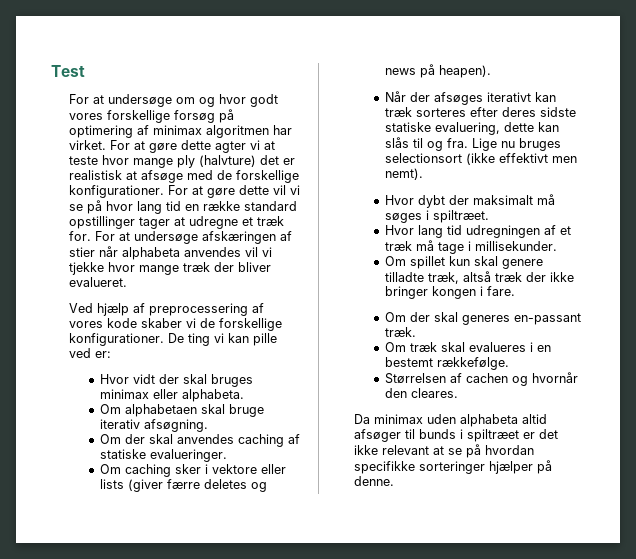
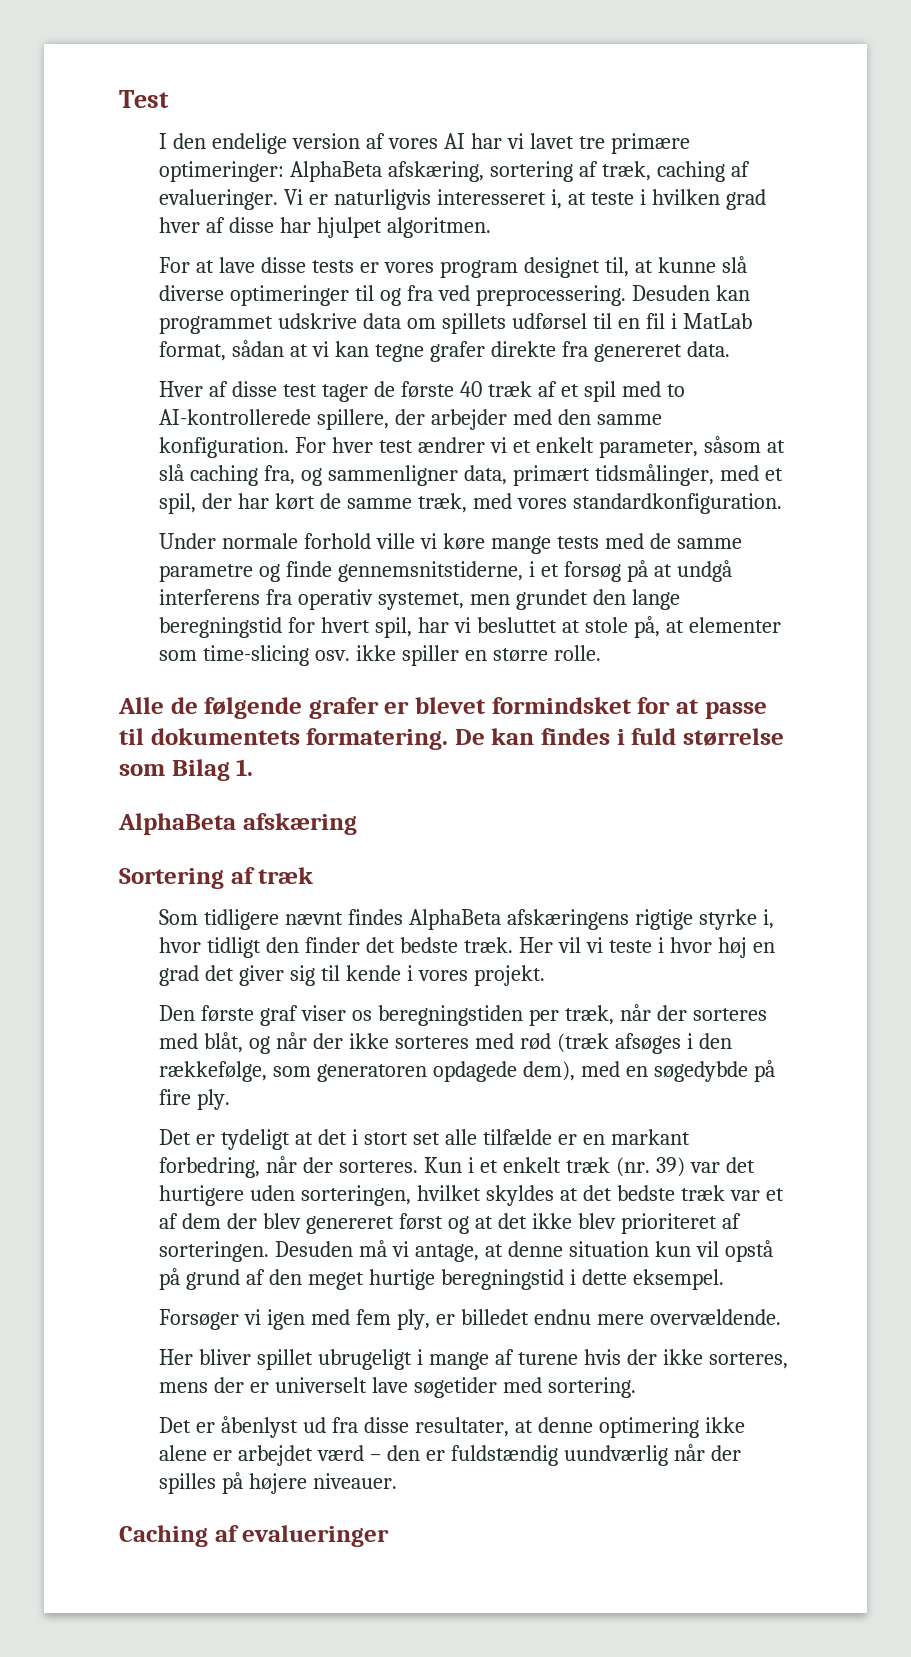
[68,94,278,107] [68,109,234,123] [68,125,292,138] [68,140,275,153] [68,155,295,168] [68,170,299,183] [68,185,300,198] [68,200,297,214] [68,216,284,229] [68,231,292,244] [68,246,272,260] [68,262,271,275] [68,277,127,287] [68,303,264,316] [68,318,282,331] [68,333,277,346] [68,348,111,358] [99,374,253,387] [99,389,244,402] [99,404,264,417] [99,419,208,432] [99,434,300,447] [99,449,227,462] [99,464,286,477] [99,479,267,492] [384,64,491,78] [384,91,556,105] [384,107,576,117] [384,122,559,135] [384,137,561,151] [384,153,577,165] [384,168,423,180] [384,194,555,208] [384,210,489,223] [384,225,571,238] [384,240,557,254] [384,256,543,269] [384,271,574,284] [384,286,515,299] [384,312,581,325] [384,327,416,337] [384,342,551,352] [384,357,509,370] [384,372,578,386] [384,388,458,398] [353,414,547,427] [353,429,558,442] [353,444,534,458] [353,460,552,474] [353,476,394,486] For at undersøge om og hvor godt vores forskellige forsøg på optimering af minimax algoritmen har virket. For at gøre dette agter vi at teste hvor mange ply (halvture) det er realistisk at afsøge med de forskellige konfigurationer. For at gøre dette vil vi se på hvor lang tid en række standard opstillinger tager at udregne et træk for. For at undersøge afskæringen af stier når alphabeta anvendes vil vi tjekke hvor mange træk der bliver evalueret. // Ved hjælp af preprocessering af vores kode skaber vi de forskellige konfigurationer. De ting vi kan pille ved er: // Hvor vidt der skal bruges minimax eller alphabeta. // Om alphabetaen skal bruge iterativ afsøgning. // Om der skal anvendes caching af statiske evalueringer. // Om caching sker i vektore eller lists (giver færre deletes og news på heapen). // Når der afsøges iterativt kan træk sorteres efter deres sidste statiske evaluering, dette kan slås til og fra. Lige nu bruges selectionsort (ikke effektivt men nemt). // Hvor dybt der maksimalt må søges i spiltræet. // Hvor lang tid udregningen af et træk må tage i millisekunder. // Om spillet kun skal genere tilladte træk, altså træk der ikke bringer kongen i fare. // Om der skal generes en-passant træk. // Om træk skal evalueres i en bestemt rækkefølge. // Størrelsen af cachen og hvornår den cleares. // Da minimax uden alphabeta altid afsøger til bunds i spiltræet er det ikke relevant at se på hvordan specifikke sorteringer hjælper på denne. -> [159,133,690,154] [159,161,750,182] [159,189,766,210] [159,217,492,238] [159,256,747,278] [159,285,750,306] [159,313,752,334] [159,340,730,362] [159,381,685,402] [159,409,663,430] [159,436,785,458] [159,464,783,486] [159,493,782,514] [159,533,742,554] [159,560,732,582] [159,589,680,610] [159,616,781,638] [159,645,601,666] [118,697,767,719] [119,728,784,750] [119,759,254,781] [118,813,357,835] [119,867,314,889] [159,909,774,930] [159,937,775,958] [159,965,545,986] [159,1004,767,1026] [159,1032,732,1054] [159,1060,775,1082] [159,1089,231,1110] [159,1129,690,1150] [159,1156,755,1178] [159,1185,784,1206] [159,1213,741,1234] [159,1240,773,1262] [159,1268,724,1290] [159,1309,781,1330] [159,1349,788,1370] [159,1377,636,1398] [159,1416,745,1438] [159,1444,741,1466] [159,1472,398,1494] [119,1525,390,1547] I den endelige version af vores AI har vi lavet tre primære optimeringer: AlphaBeta afskæring, sortering af træk, caching af evalueringer. Vi er naturligvis interesseret i, at teste i hvilken grad hver af disse har hjulpet algoritmen. // For at lave disse tests er vores program designet til, at kunne slå diverse optimeringer til og fra ved preprocessering. Desuden kan programmet udskrive data om spillets udførsel til en fil i MatLab format, sådan at vi kan tegne grafer direkte fra genereret data. // Hver af disse test tager de første 40 træk af et spil med to AI-kontrollerede spillere, der arbejder med den samme konfiguration. For hver test ændrer vi et enkelt parameter, såsom at slå caching fra, og sammenligner data, primært tidsmålinger, med et spil, der har kørt de samme træk, med vores standardkonfiguration. // Under normale forhold ville vi køre mange tests med de samme parametre og finde gennemsnitstiderne, i et forsøg på at undgå interferens fra operativ systemet, men grundet den lange beregningstid for hvert spil, har vi besluttet at stole på, at elementer som time-slicing osv. ikke spiller en større rolle. // Alle de følgende grafer er blevet formindsket for at passe til dokumentets formatering. De kan findes i fuld størrelse som Bilag 1. // AlphaBeta afskæring // Sortering af træk // Som tidligere nævnt findes AlphaBeta afskæringens rigtige styrke i, hvor tidligt den finder det bedste træk. Her vil vi teste i hvor høj en grad det giver sig til kende i vores projekt. // Den første graf viser os beregningstiden per træk, når der sorteres med blåt, og når der ikke sorteres med rød (træk afsøges i den rækkefølge, som generatoren opdagede dem), med en søgedybde på fire ply. // Det er tydeligt at det i stort set alle tilfælde er en markant forbedring, når der sorteres. Kun i et enkelt træk (nr. 39) var det hurtigere uden sorteringen, hvilket skyldes at det bedste træk var et af dem der blev genereret først og at det ikke blev prioriteret af sorteringen. Desuden må vi antage, at denne situation kun vil opstå på grund af den meget hurtige beregningstid i dette eksempel. // Forsøger vi igen med fem ply, er billedet endnu mere overvældende. // Her bliver spillet ubrugeligt i mange af turene hvis der ikke sorteres, mens der er universelt lave søgetider med sortering. // Det er åbenlyst ud fra disse resultater, at denne optimering ikke alene er arbejdet værd – den er fuldstændig uundværlig når der spilles på højere niveauer. // Caching af evalueringer

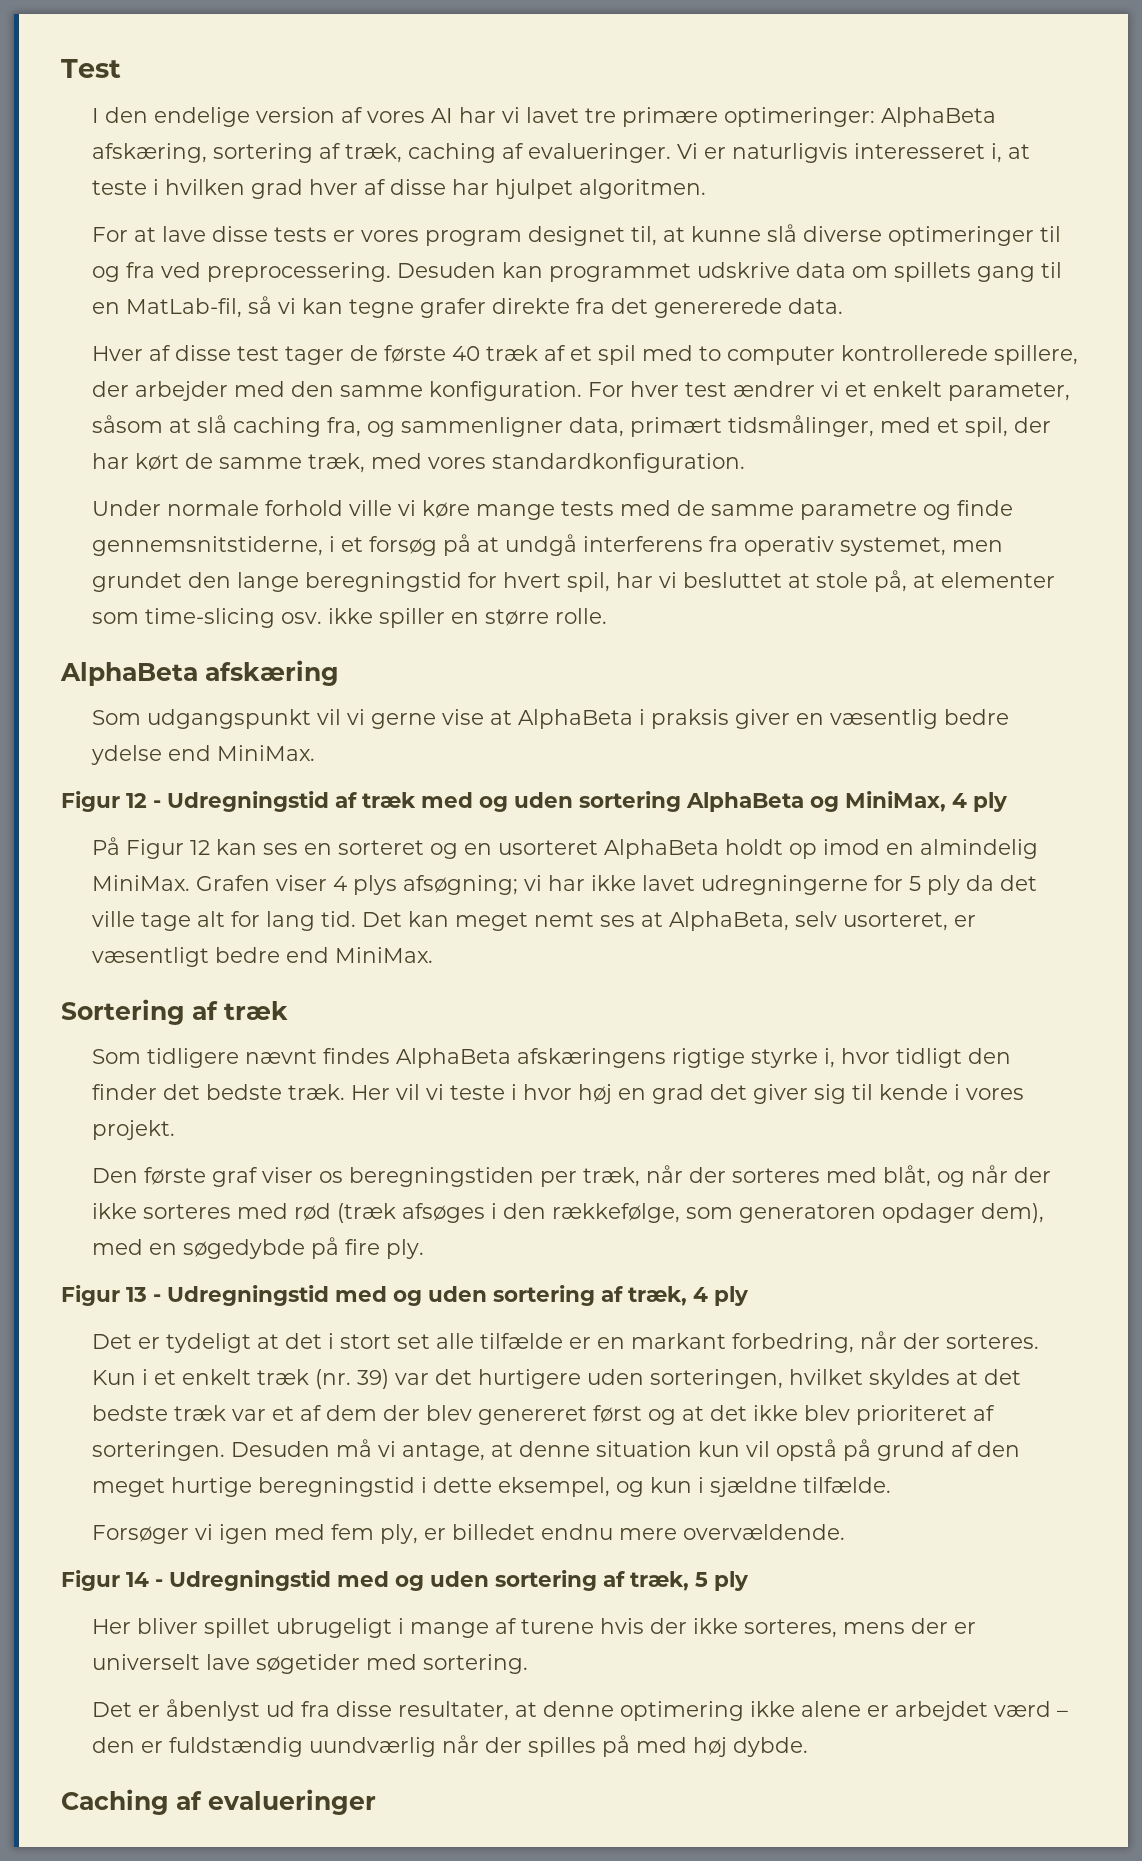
[512,313,588,330] udførsel -> [977,266,1036,282] gang
[645,313,752,329] [159,340,309,361] fil i MatLab format, sådan at -> [126,296,273,318] MatLab-fil, så
[593,344,682,362] genereret -> [611,298,783,318] det genererede
[159,409,312,425] AI-kontrollerede -> [727,345,989,365] computer kontrollerede
[118,697,767,719] [119,728,784,750] [119,759,254,781] [118,813,357,835] Alle de følgende grafer er blevet formindsket for at passe til dokumentets formatering. De kan findes i fuld størrelse som Bilag 1. // AlphaBeta afskæring -> [60,660,339,686] [92,709,1010,729] [91,745,316,765] [61,791,1008,812] [92,837,1039,859] [92,875,1038,895] [92,911,977,931] [92,947,434,967] AlphaBeta afskæring // Som udgangspunkt vil vi gerne vise at AlphaBeta i praksis giver en væsentlig bedre ydelse end MiniMax. // Figur 12 - Udregningstid af træk med og uden sortering AlphaBeta og MiniMax, 4 ply // På Figur 12 kan ses en sorteret og en usorteret AlphaBeta holdt op imod en almindelig MiniMax. Grafen viser 4 plys afsøgning; vi har ikke lavet udregningerne for 5 ply da det ville tage alt for lang tid. Det kan meget nemt ses at AlphaBeta, selv usorteret, er væsentligt bedre end MiniMax.
[433,1061,518,1082] opdagede -> [882,1203,976,1223] opdager
(231, 1099) none -> [61,1285,749,1306] // Figur 13 - Udregningstid med og uden sortering af træk, 4 ply
[632,1269,724,1290] eksempel. -> [498,1477,892,1497] eksempel, og kun i sjældne tilfælde.
(781, 1317) none -> [61,1570,749,1591] // Figur 14 - Udregningstid med og uden sortering af træk, 5 ply
[249,1473,398,1494] højere niveauer. -> [636,1737,809,1757] med høj dybde.

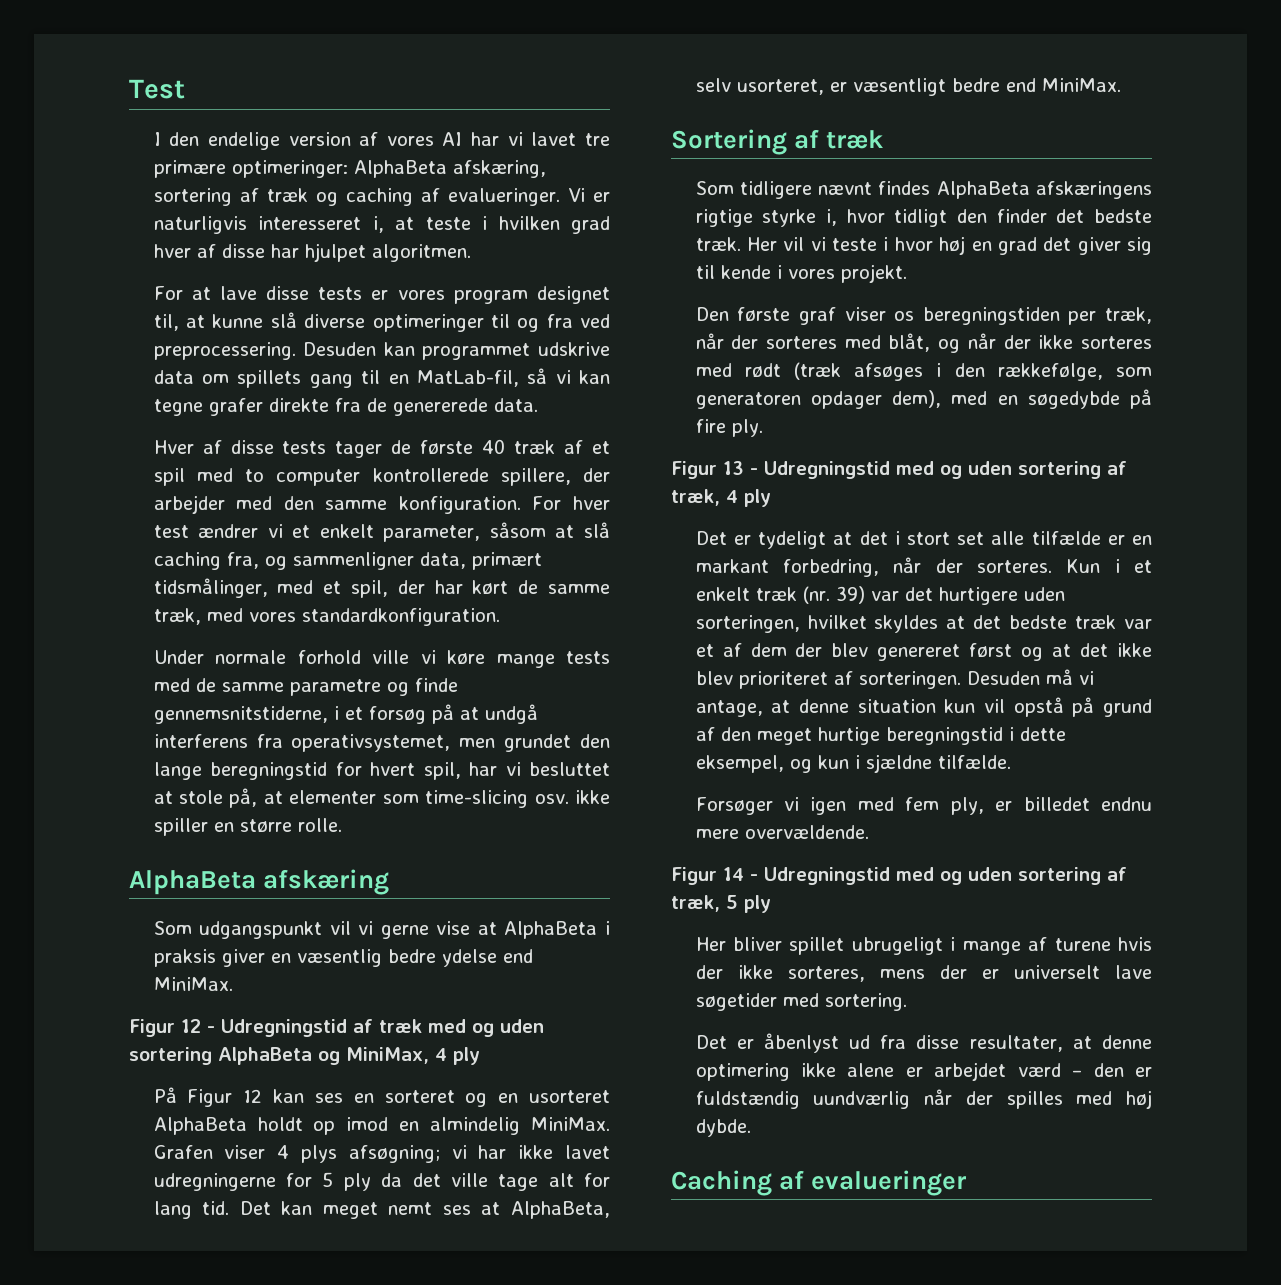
[345,143,403,163] træk, -> [266,188,338,206] træk og
[611,298,649,314] det -> [366,398,387,412] de
[237,346,280,361] test -> [282,441,327,454] tests
[744,536,947,556] operativ systemet, -> [291,734,451,752] operativsystemet,
[294,1203,332,1221] rød -> [744,363,781,377] rødt
[602,1735,631,1757] på -> (1063, 1100) none

